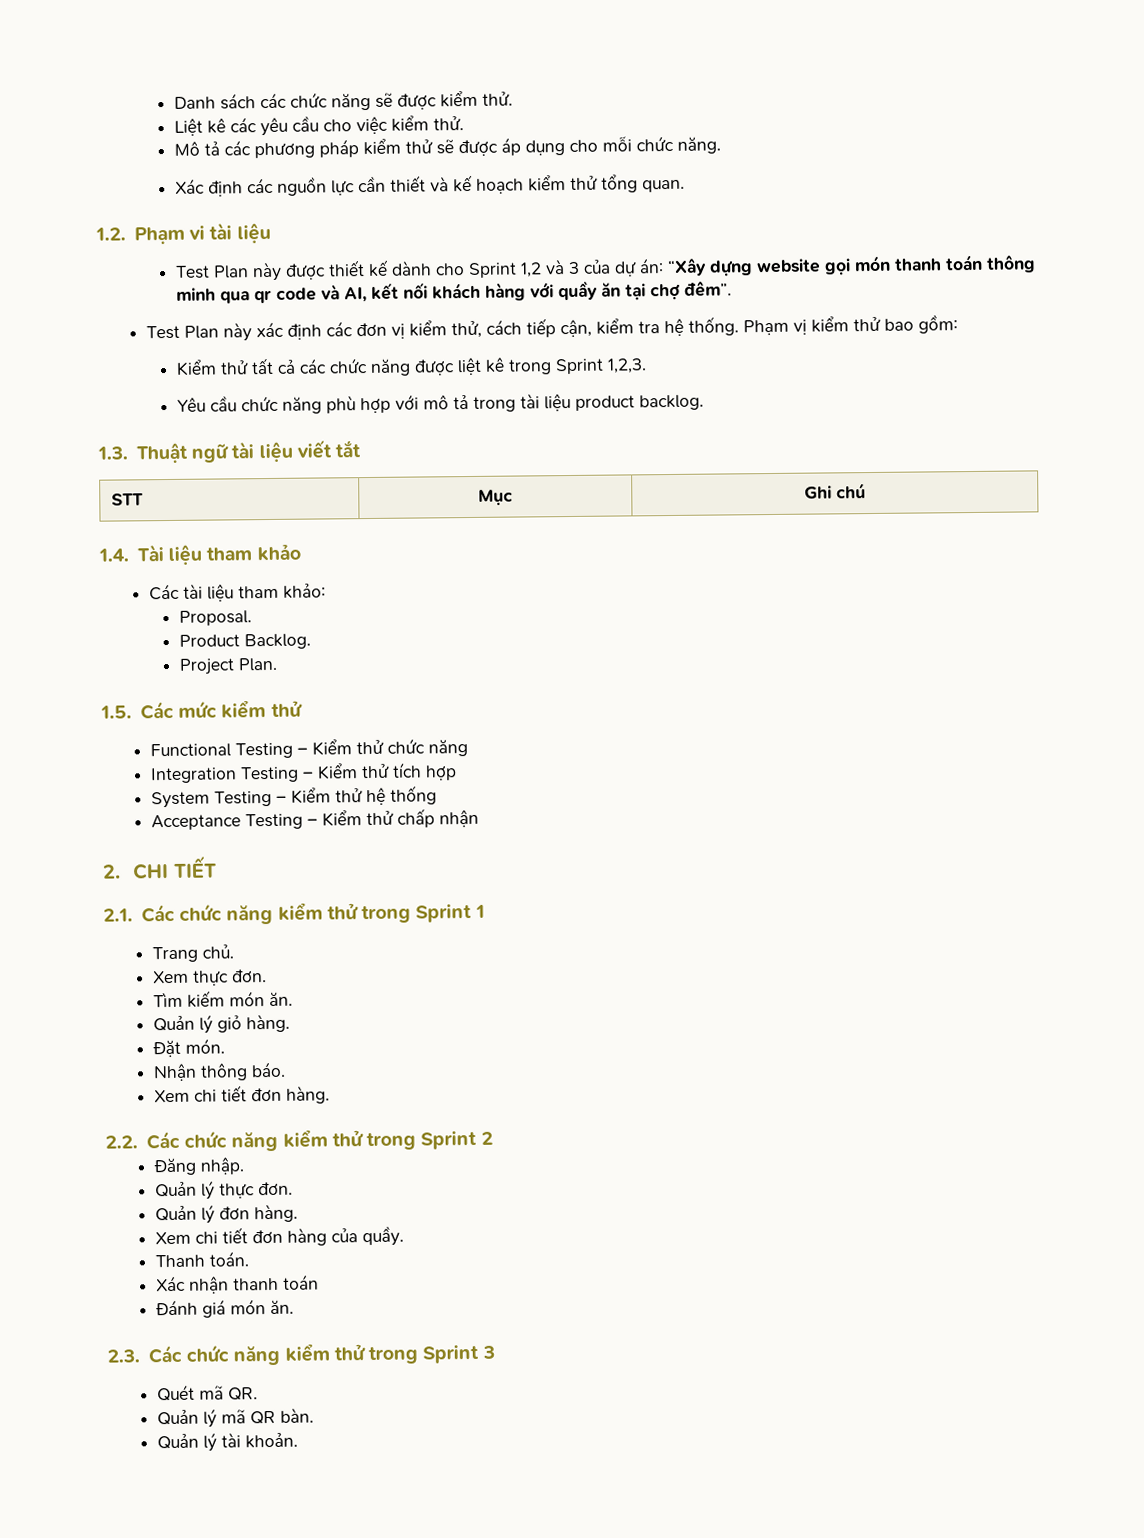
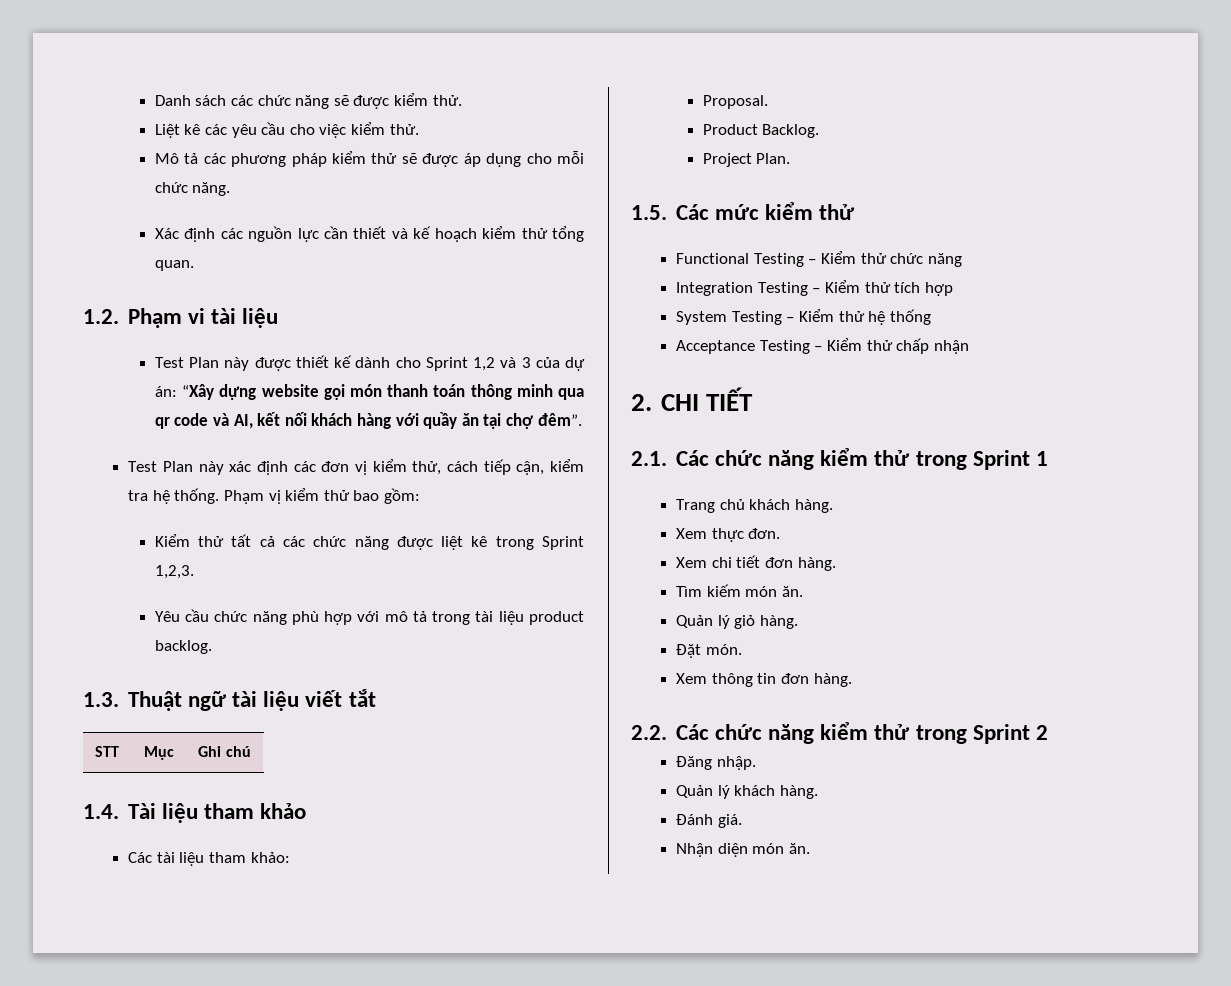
[202,944,235,959] chủ. -> [719,499,834,513] chủ khách hàng.
(268, 976) none -> [676,555,836,571] // Xem chi tiết đơn hàng.
[153,1061,287,1082] [154,1085,248,1103] Nhận thông báo. // Xem chi tiết -> [676,673,777,687] Xem thông tin
[219,1181,294,1199] [155,1203,299,1224] [155,1225,405,1247] [155,1251,250,1268] [156,1274,320,1294] [155,1299,295,1318] [107,1343,495,1366] [157,1384,259,1402] [157,1407,315,1428] [157,1432,299,1452] thực đơn. // Quản lý đơn hàng. // Xem chi tiết đơn hàng của quầy. // Thanh toán. // Xác nhận thanh toán // Đánh giá món ăn. // 2.3. Các chức năng kiểm thử trong Sprint 3 // Quét mã QR. // Quản lý mã QR bàn. // Quản lý tài khoản. -> [734,785,819,799] [676,814,742,828] [676,843,811,857] khách hàng. // Đánh giá. // Nhận diện món ăn.

